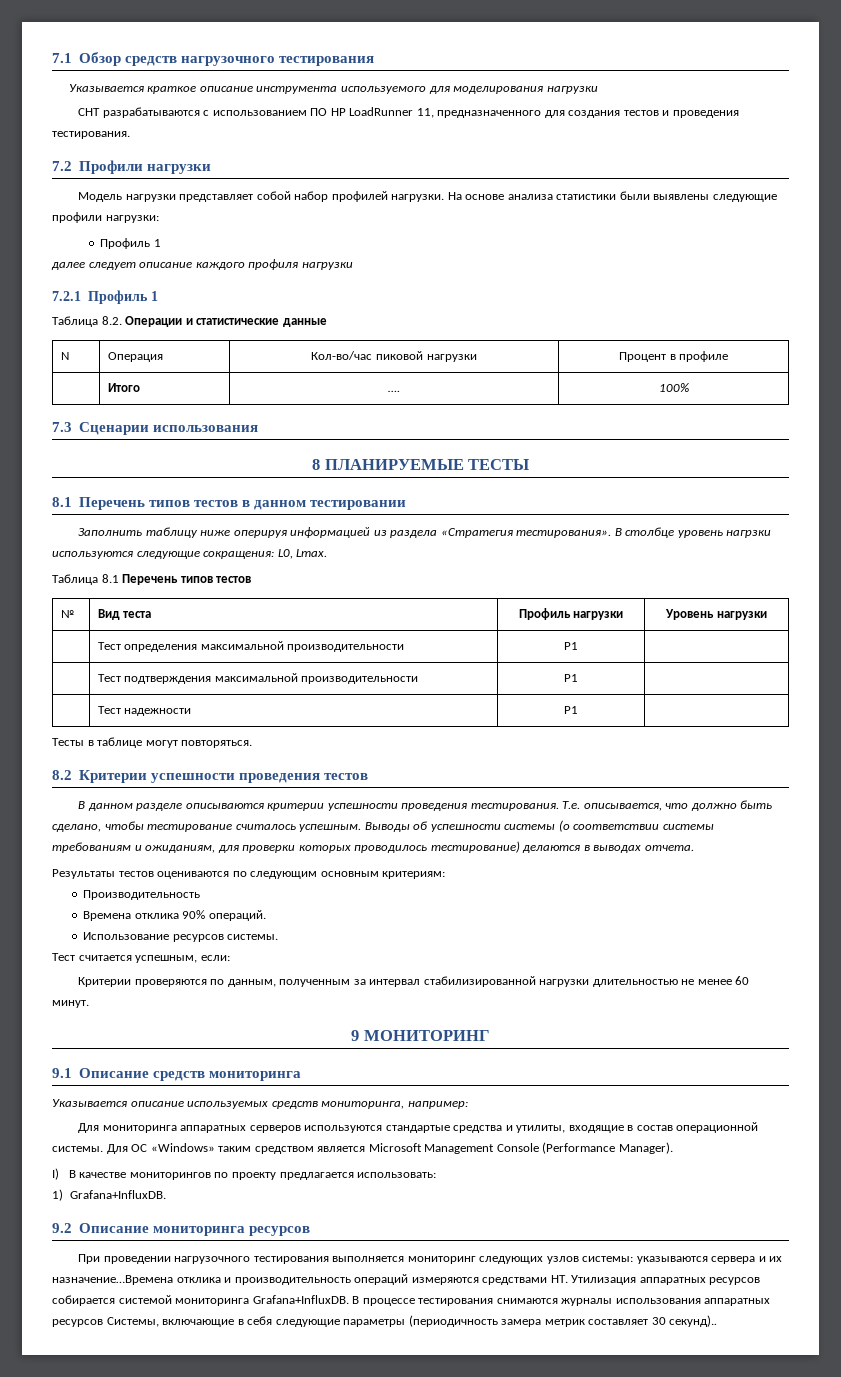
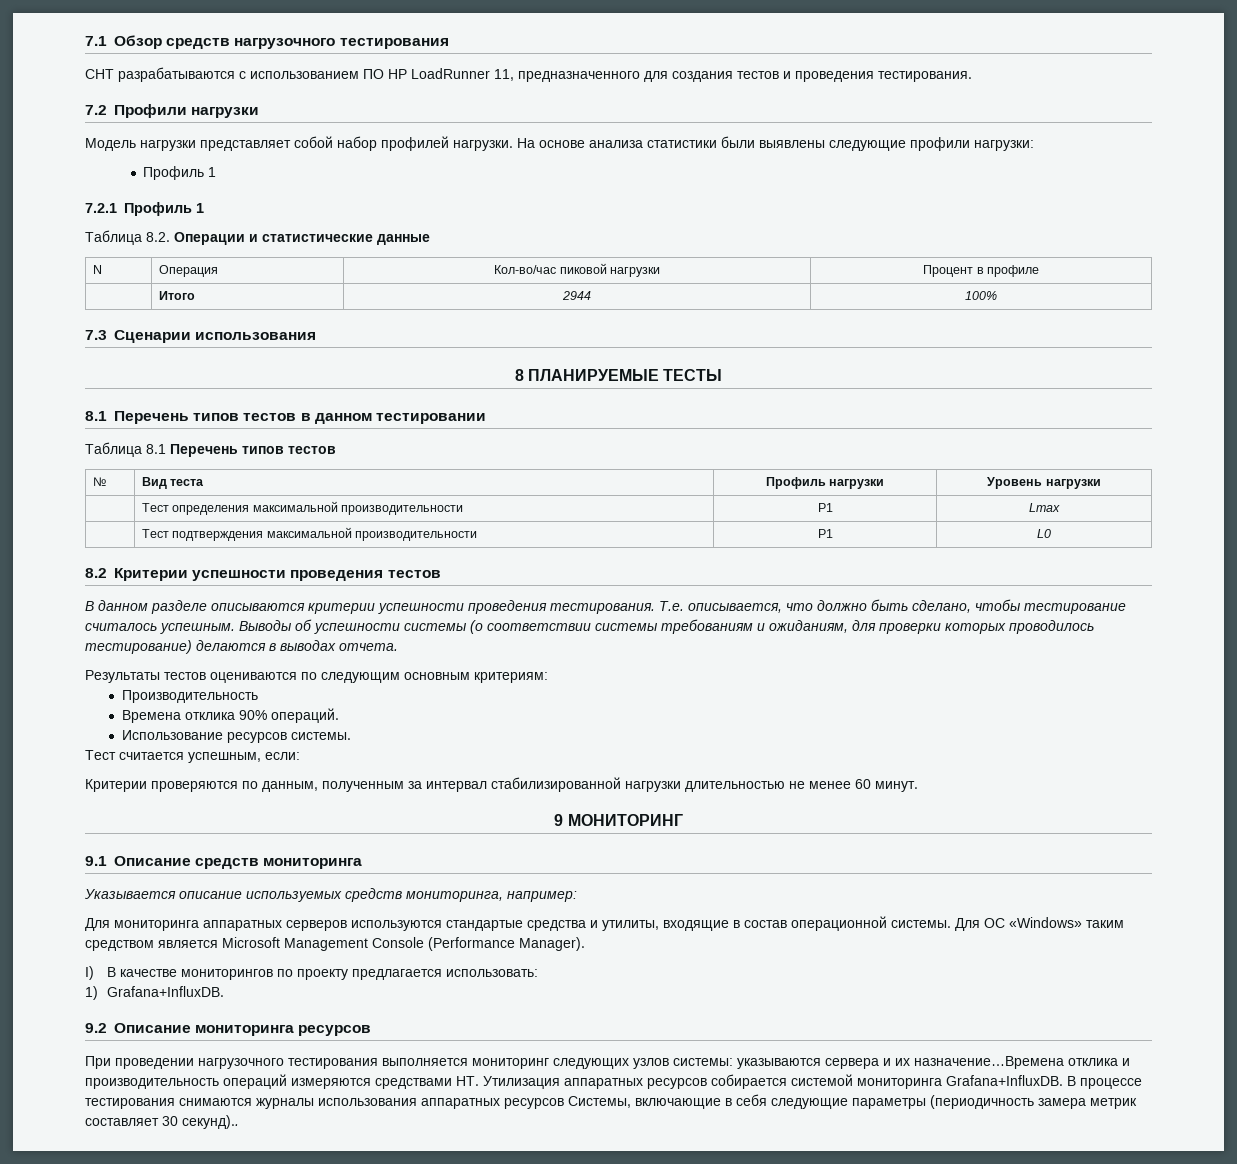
[68,84,598,94] // Указывается краткое описание инструмента используемого для моделирования нагрузки -> (449, 43) none
[51,259,353,270] // далее следует описание каждого профиля нагрузки -> (217, 172) none
[388,390,400,392] …. -> [562,291,591,300] 2944
[78,527,772,538] [52,549,328,559] // Заполнить таблицу ниже оперируя информацией из раздела «Стратегия тестирования». В столбце уровень нагрзки используются следующие сокращения: L0, Lmax. -> (486, 418) none
(578, 646) none -> [1029,503,1060,512] Lmax
[97,706,192,716] [564,706,578,714] [52,737,253,748] // | Тест надежности | Р1 | // Тесты в таблице могут повторяться. -> [1037,529,1051,538] L0

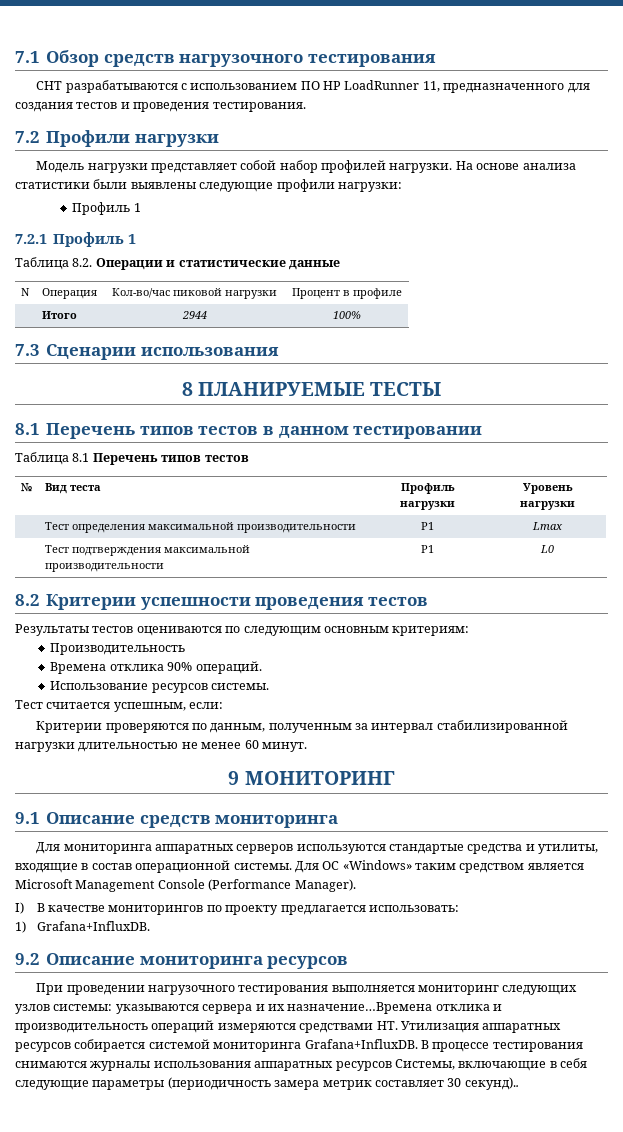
[85,599,1126,614] [85,619,1094,634] [85,640,398,654] // В данном разделе описываются критерии успешности проведения тестирования. Т.е. описывается, что должно быть сделано, чтобы тестирование считалось успешным. Выводы об успешности системы (о соответствии системы требованиям и ожиданиям, для проверки которых проводилось тестирование) делаются в выводах отчета. -> (429, 601) none
[84,888,577,902] // Указывается описание используемых средств мониторинга, например: -> (339, 821) none

